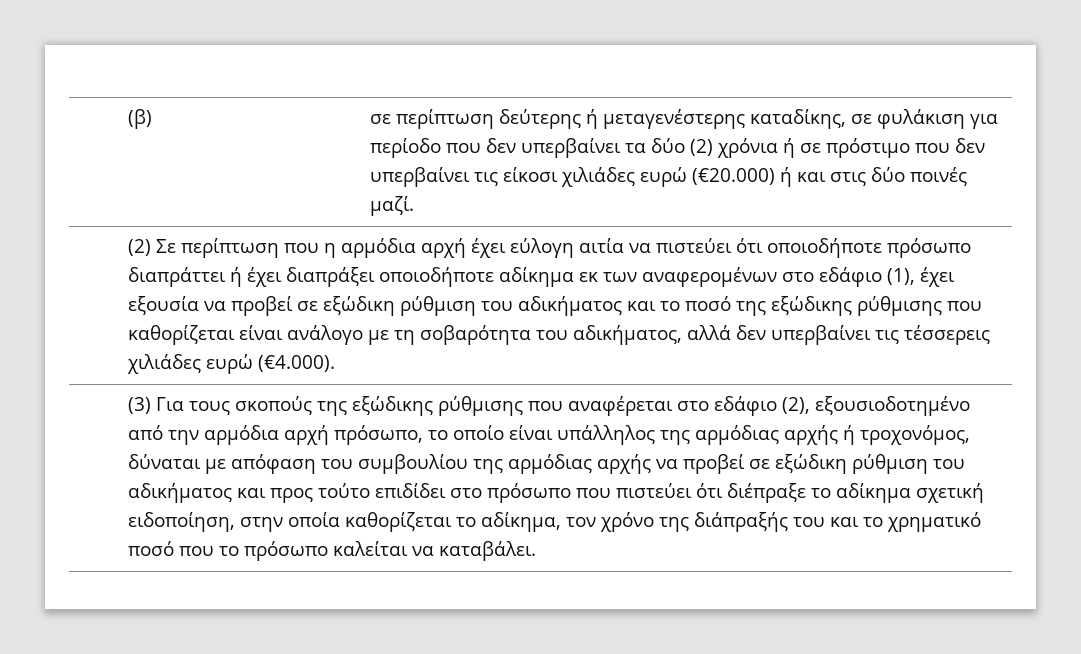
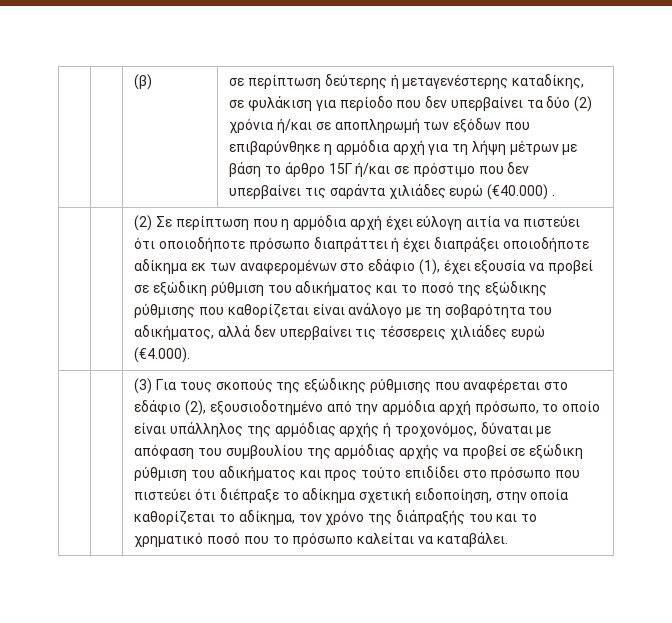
[783,138,796,158] ή -> [276,118,530,133] [229,140,578,155] [229,162,391,177] ή/και σε αποπληρωμή των εξόδων που επιβαρύνθηκε η αρμόδια αρχή για τη λήψη μέτρων με βάση το άρθρο 15Γ ή/και
[503,167,968,187] [370,196,415,216] είκοσι χιλιάδες ευρώ (€20.000) ή και στις δύο ποινές μαζί. -> [329,184,555,200] σαράντα χιλιάδες ευρώ (€40.000) .

